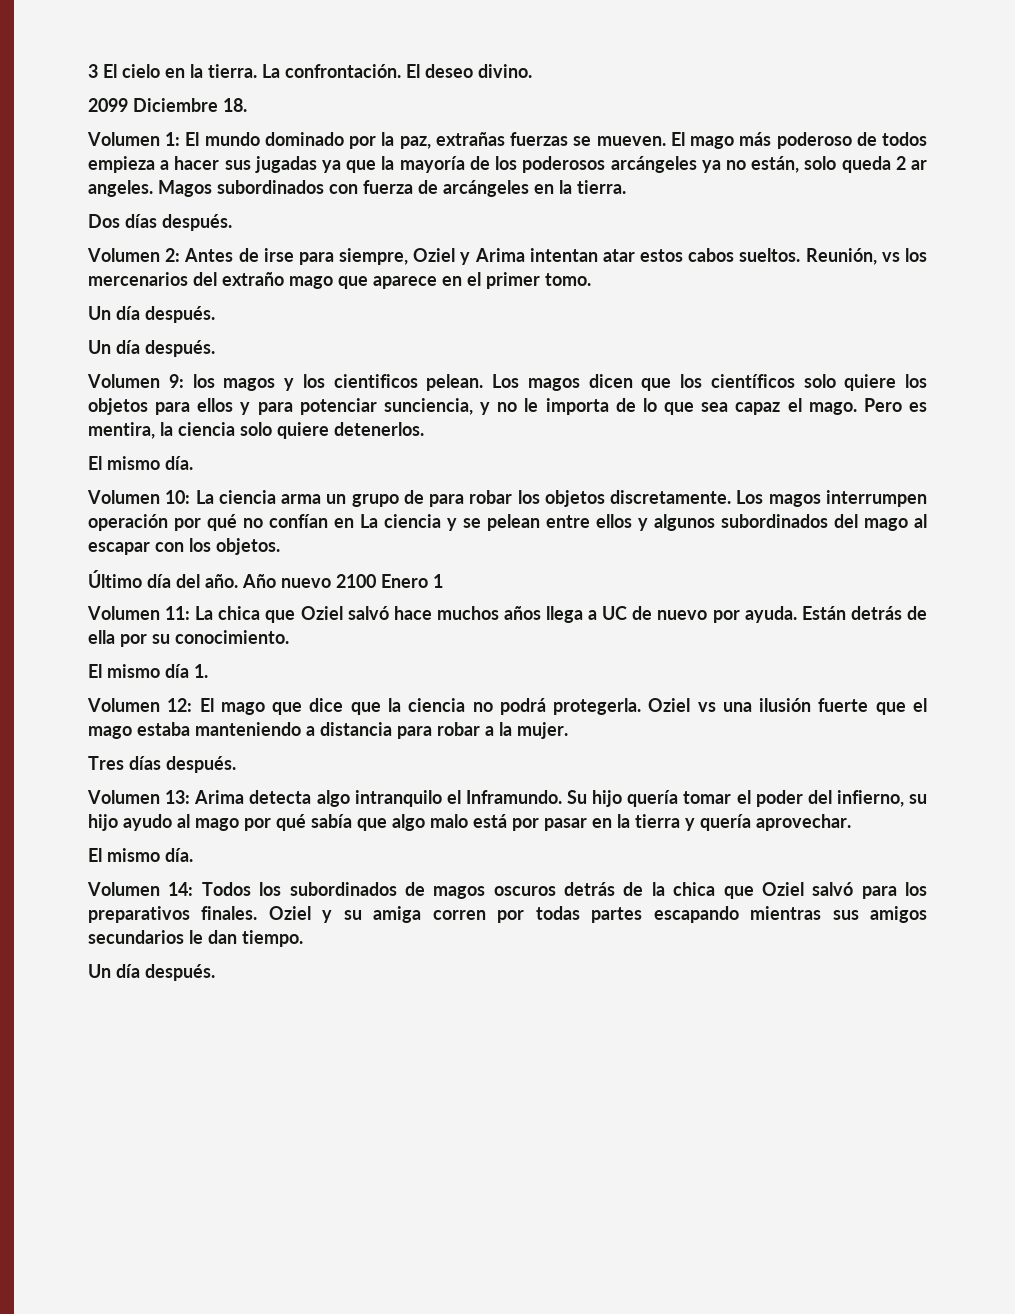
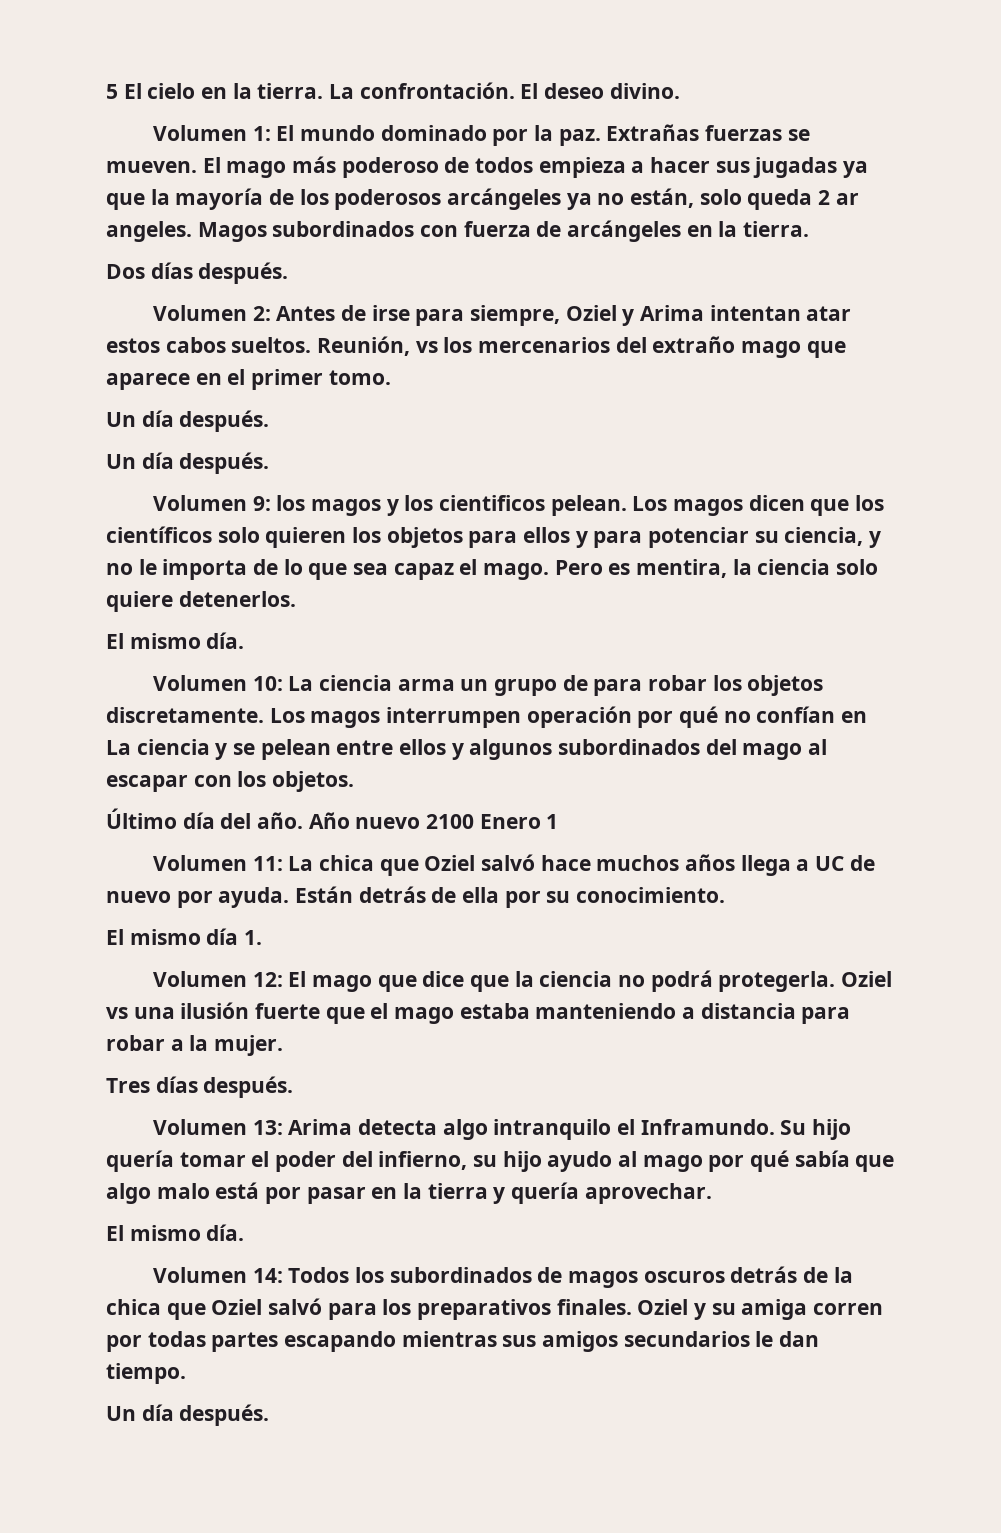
[88,64,98,78] 3 -> [106,84,118,99] 5
[88,98,247,112] // 2099 Diciembre 18. -> (680, 91) none
[399,132,505,149] paz, extrañas -> [558,124,700,146] paz. Extrañas
[844,374,897,391] quiere -> [265,527,347,548] quieren
[383,398,473,415] sunciencia, -> [754,527,864,546] su ciencia,

